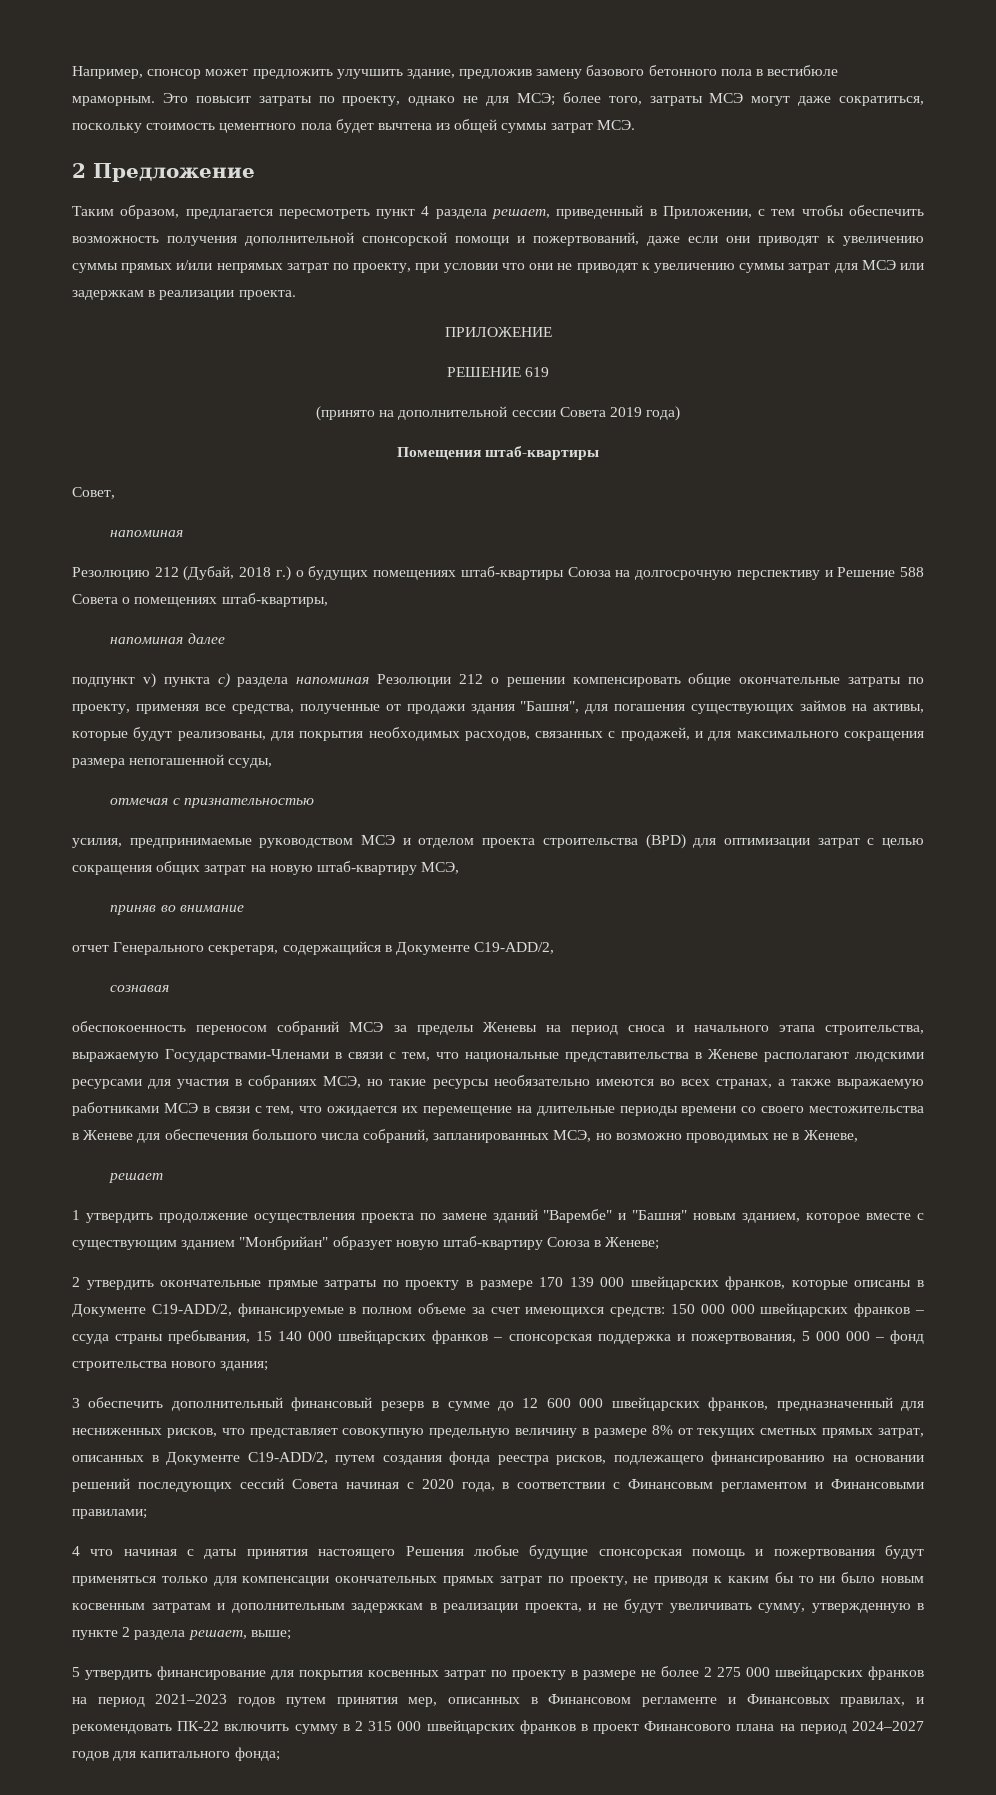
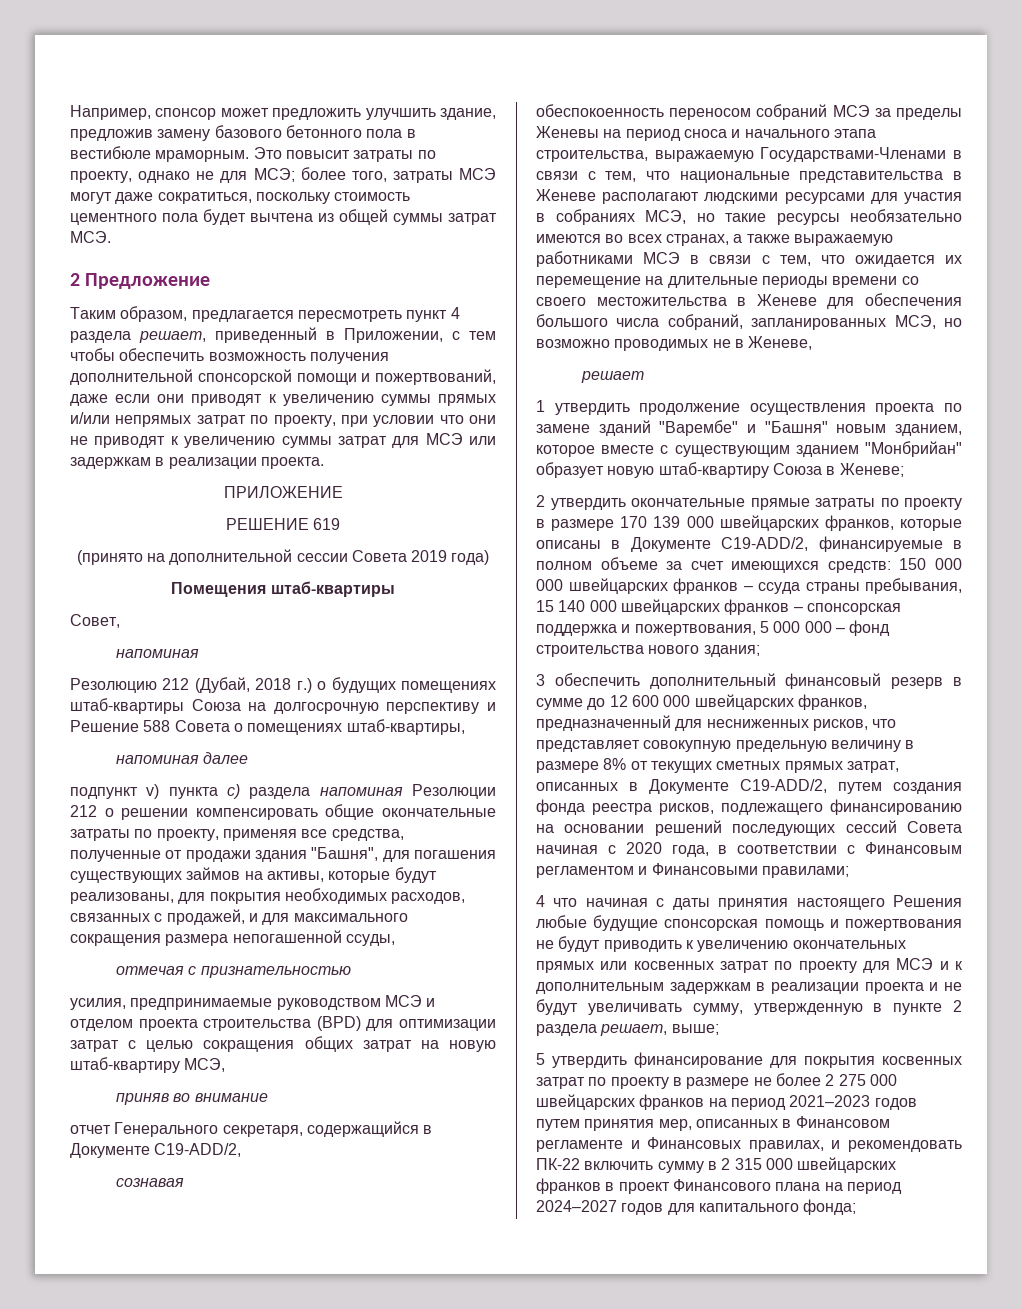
[885,1545,924,1559] [72,1572,925,1586] [72,1603,225,1613] будут применяться только для компенсации окончательных прямых затрат по проекту, не приводя к каким бы то ни было новым косвенным затратам и -> [536,936,906,952] [536,958,963,973] не будут приводить к увеличению окончательных прямых или косвенных затрат по проекту для МСЭ и к
[524,1603,582,1613] проекта, -> [864,982,924,994] проекта

